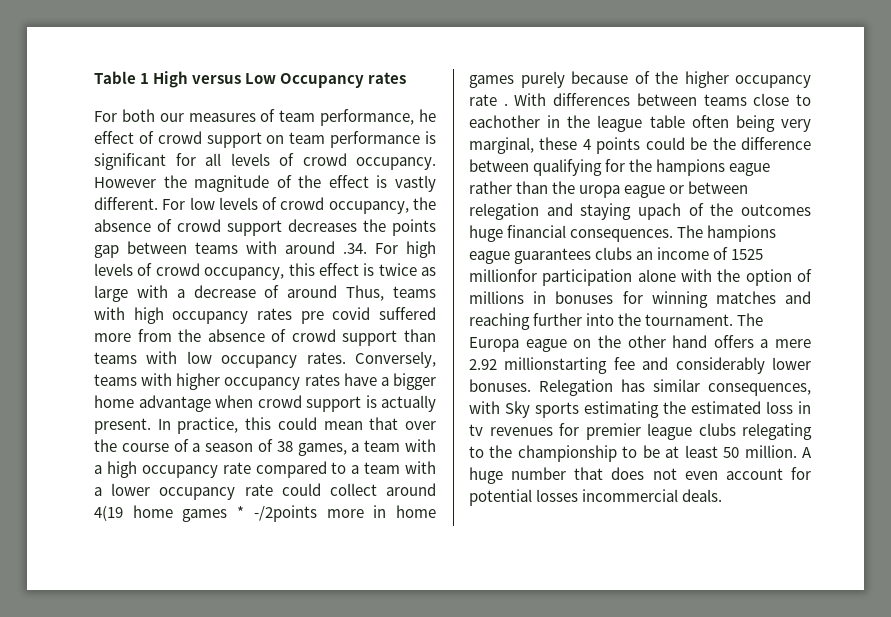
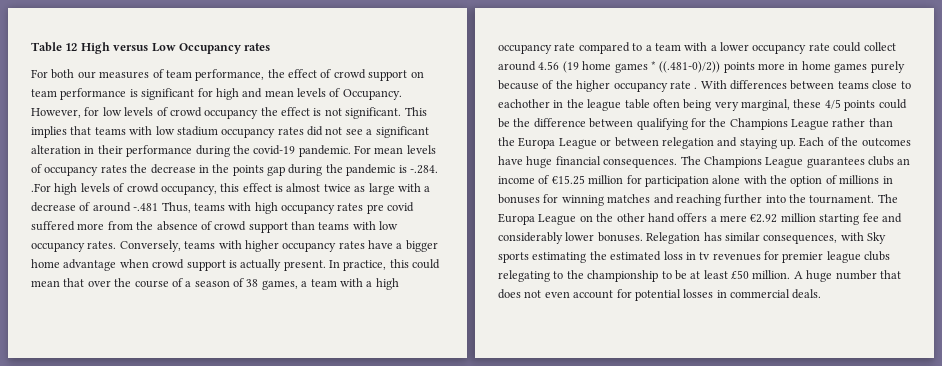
[140,73,150,84] 1 -> [65,43,78,51] 12
[419,109,437,122] he -> [267,69,285,78] the
[205,153,436,170] [94,175,436,192] [94,197,436,214] [94,219,436,236] [94,241,398,258] all levels of crowd occupancy. However the magnitude of the effect is vastly different. For low levels of crowd occupancy, the absence of crowd support decreases the points gap between teams with around .34. For -> [215,88,402,100] [31,107,427,119] [31,126,429,138] [31,145,436,157] [31,164,438,176] [31,183,51,192] high and mean levels of Occupancy. However, for low levels of crowd occupancy the effect is not significant. This implies that teams with low stadium occupancy rates did not see a significant alteration in their performance during the covid-19 pandemic. For mean levels of occupancy rates the decrease in the points gap during the pandemic is -.284. .For
(375, 269) none -> [286,183,321,192] almost
(338, 291) none -> [133,203,159,211] -.481
[94,505,123,521] 4(19 -> [538,61,579,73] 4.56 (19
[253,505,317,522] -/2points -> [659,61,755,73] ((.481-0)/2)) points
[582,139,591,150] 4 -> [824,99,841,109] 4/5
[656,159,771,176] hampions eague -> [729,118,829,130] Champions League
[579,185,666,198] uropa eague -> [518,137,597,149] Europa League
[638,203,681,220] upach -> [780,137,825,149] up. Each
(811, 210) none -> [498,156,523,165] have
[707,225,777,242] [469,251,510,264] hampions eague -> [703,156,804,168] Champions League
[731,249,764,260] [469,269,537,282] 1525 millionfor -> [551,175,642,185] €15.25 million for
[525,339,567,352] eague -> [538,214,577,225] League
[469,357,608,374] 2.92 millionstarting -> [750,213,860,225] €2.92 million starting
[723,447,740,458] 50 -> [731,270,749,279] £50
[582,489,679,502] incommercial -> [716,289,790,298] in commercial

